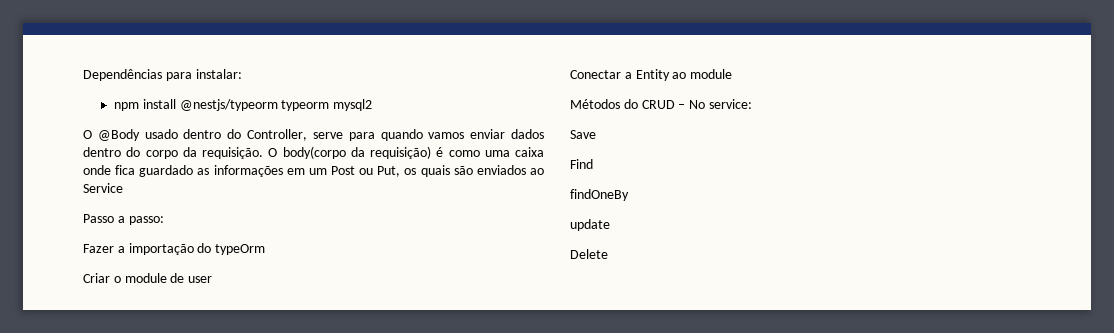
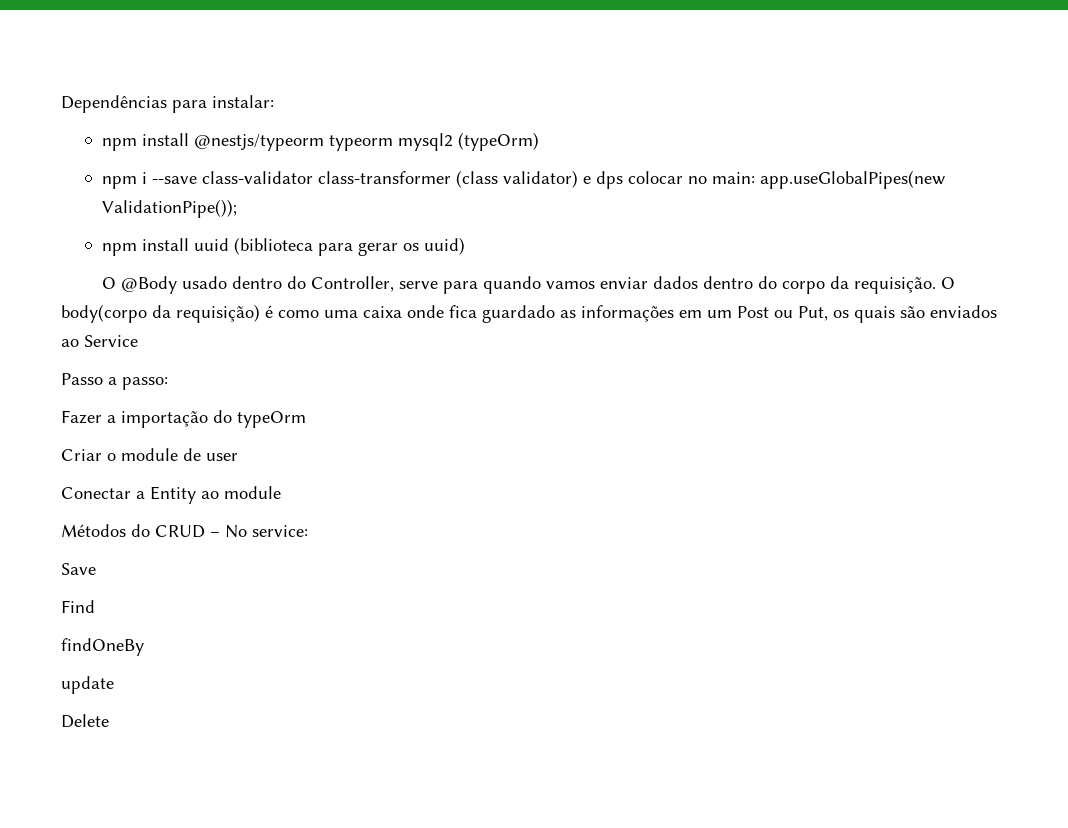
(373, 105) none -> [458,132,540,151] [102,170,946,189] [102,199,238,218] [102,237,466,256] (typeOrm) // npm i --save class-validator class-transformer (class validator) e dps colocar no main: app.useGlobalPipes(new ValidationPipe()); // npm install uuid (biblioteca para gerar os uuid)

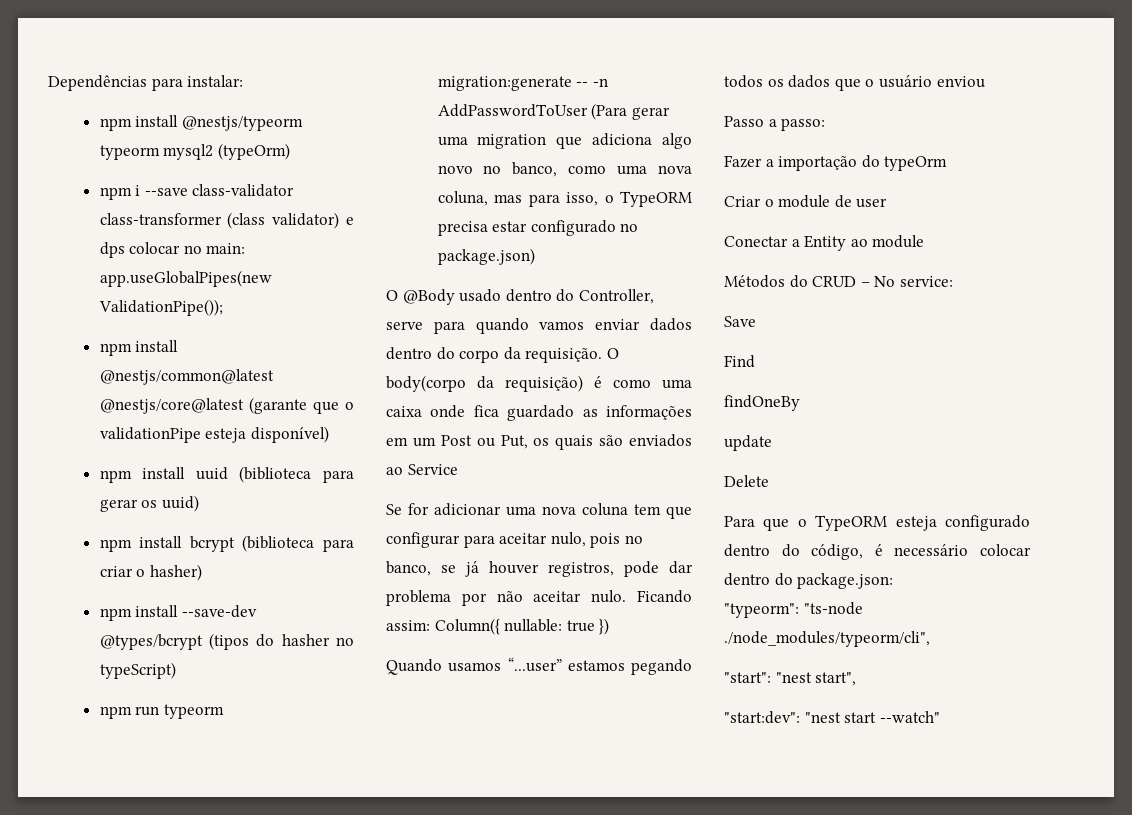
(238, 208) none -> [99,340,179,356] [99,369,274,385] [99,397,354,414] [99,426,329,443] // npm install @nestjs/common@latest @nestjs/core@latest (garante que o validationPipe esteja disponível)
(466, 246) none -> [99,535,354,552] [99,564,202,581] [99,605,257,621] [99,633,354,650] [99,662,176,679] [99,704,224,719] [437,76,608,91] [437,103,670,120] [437,133,692,149] [437,162,692,177] [437,191,692,207] [437,220,639,236] [437,248,535,265] // npm install bcrypt (biblioteca para criar o hasher) // npm install --save-dev @types/bcrypt (tipos do hasher no typeScript) // npm run typeorm migration:generate -- -n AddPasswordToUser (Para gerar uma migration que adiciona algo novo no banco, como uma nova coluna, mas para isso, o TypeORM precisa estar configurado no package.json)
(138, 341) none -> [386,503,692,519] [386,532,643,548] [386,561,693,577] [386,590,692,606] [386,618,610,635] [386,657,692,675] [724,75,985,91] // Se for adicionar uma nova coluna tem que configurar para aceitar nulo, pois no banco, se já houver registros, pode dar problema por não aceitar nulo. Ficando assim: Column({ nullable: true }) // Quando usamos “...user” estamos pegando todos os dados que o usuário enviou
(109, 721) none -> [724,515,1030,531] [724,544,1031,560] [724,573,894,589] [724,602,863,618] [724,631,930,647] [724,672,857,686] [724,711,940,724] // Para que o TypeORM esteja configurado dentro do código, é necessário colocar dentro do package.json: // "typeorm": "ts-node ./node_modules/typeorm/cli", // "start": "nest start", // "start:dev": "nest start --watch"

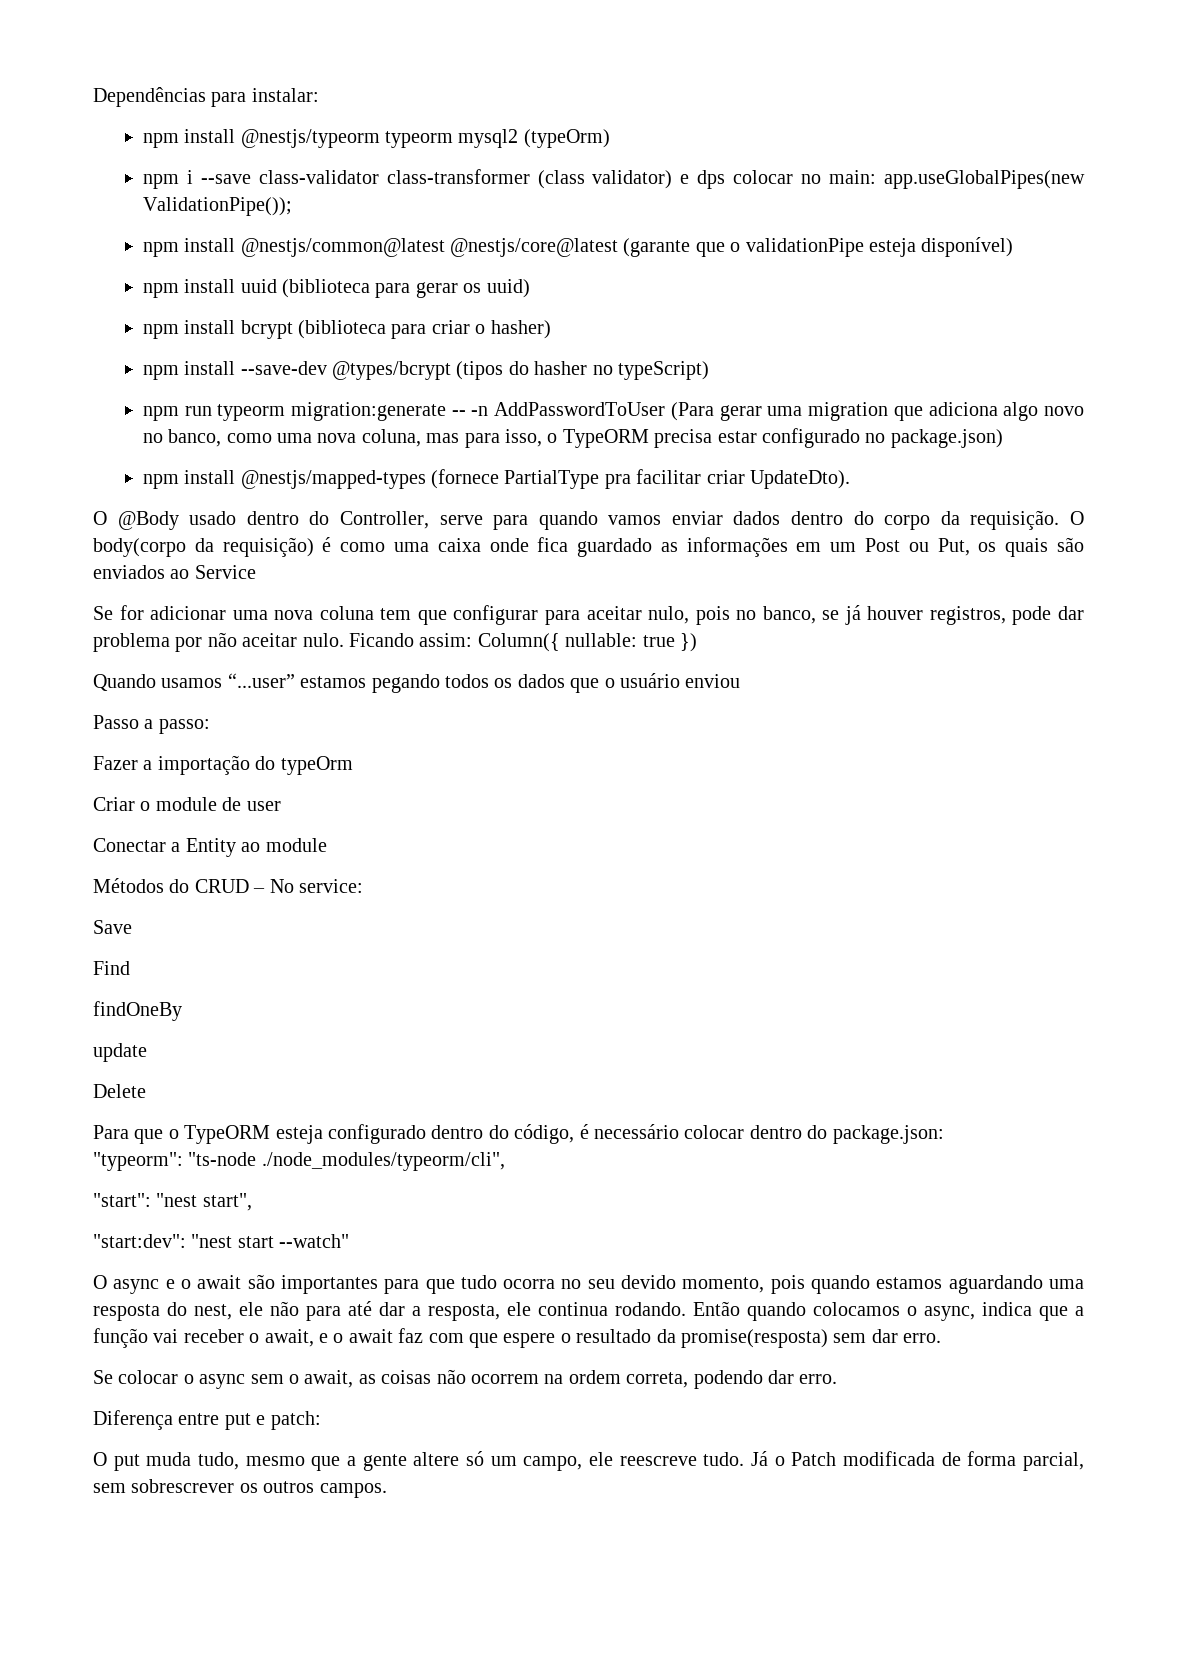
(535, 256) none -> [142,469,851,489] // npm install @nestjs/mapped-types (fornece PartialType pra facilitar criar UpdateDto).
(940, 717) none -> [93,1274,1084,1294] [93,1301,1084,1321] [93,1328,942,1348] [93,1369,838,1389] [93,1410,321,1430] [93,1451,1084,1471] [93,1479,387,1498] // O async e o await são importantes para que tudo ocorra no seu devido momento, pois quando estamos aguardando uma resposta do nest, ele não para até dar a resposta, ele continua rodando. Então quando colocamos o async, indica que a função vai receber o await, e o await faz com que espere o resultado da promise(resposta) sem dar erro. // Se colocar o async sem o await, as coisas não ocorrem na ordem correta, podendo dar erro. // Diferença entre put e patch: // O put muda tudo, mesmo que a gente altere só um campo, ele reescreve tudo. Já o Patch modificada de forma parcial, sem sobrescrever os outros campos.

